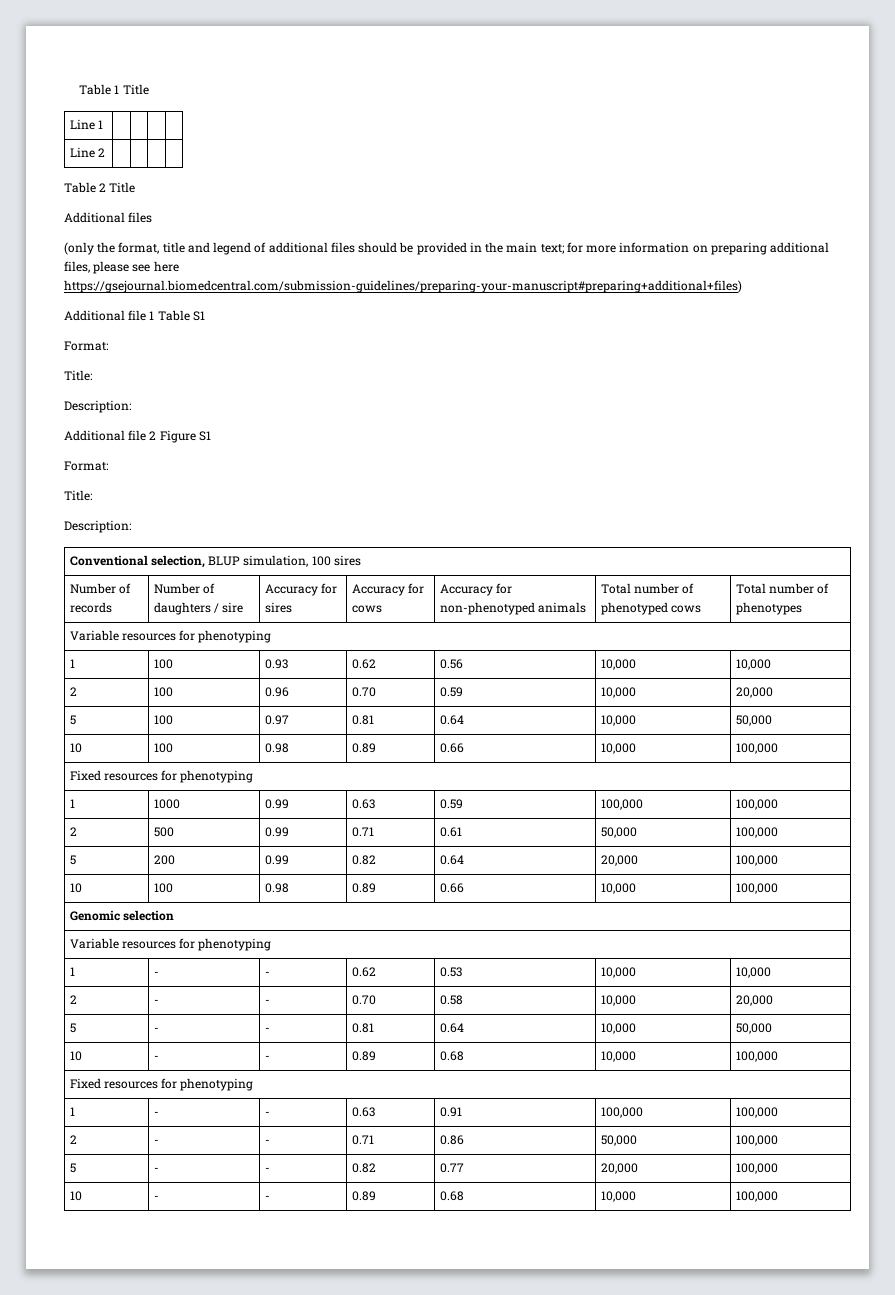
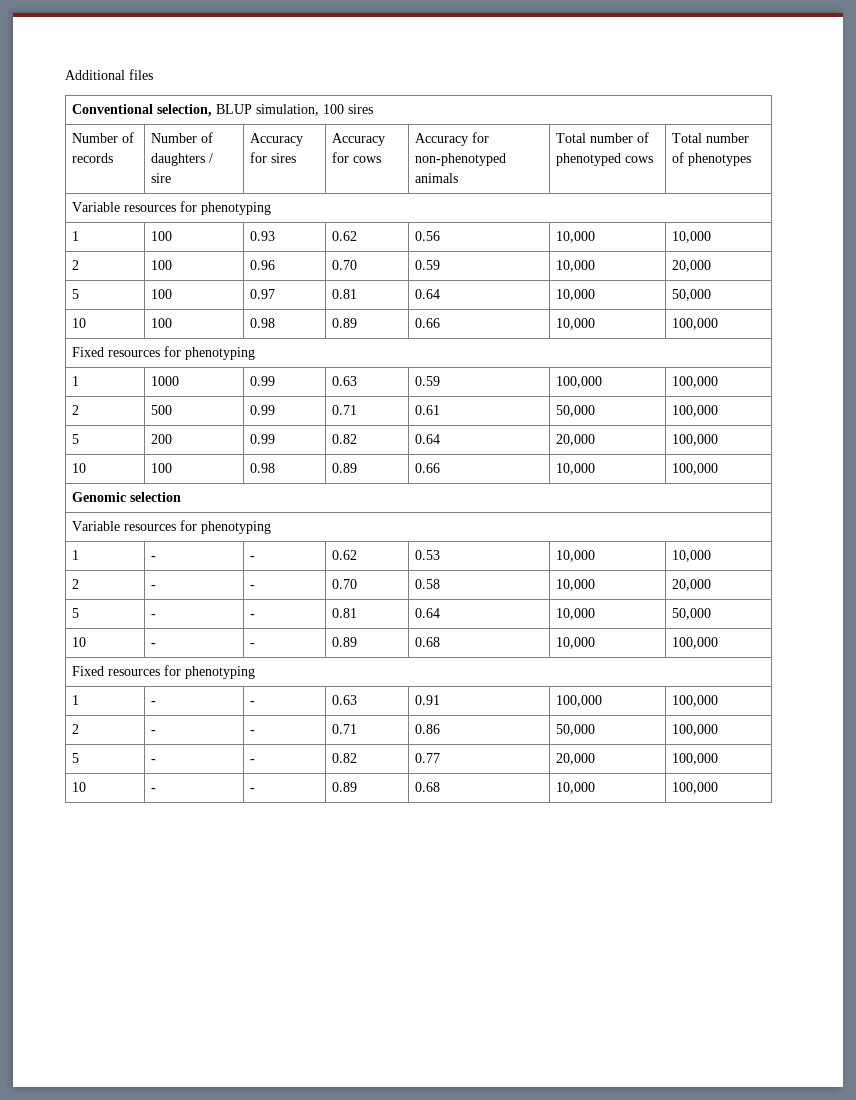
[79,84,149,95] [69,119,103,130] [69,147,105,158] [64,182,136,193] [64,212,153,223] [64,242,830,255] [64,261,179,274] [64,280,742,293] [64,310,205,321] [64,341,108,351] [64,370,92,381] [64,400,131,413] [64,430,211,443] [64,461,108,471] [64,490,92,501] [64,520,131,533] Table 1 Title // Line 1 | | | | // Line 2 | | | | // Table 2 Title // Additional files // (only the format, title and legend of additional files should be provided in the main text; for more information on preparing additional files, please see here https://gsejournal.biomedcentral.com/submission-guidelines/preparing-your-manuscript#preparing+additional+files) // Additional file 1 Table S1 // Format: // Title: // Description: // Additional file 2 Figure S1 // Format: // Title: // Description: -> [65,69,153,80] Additional files

